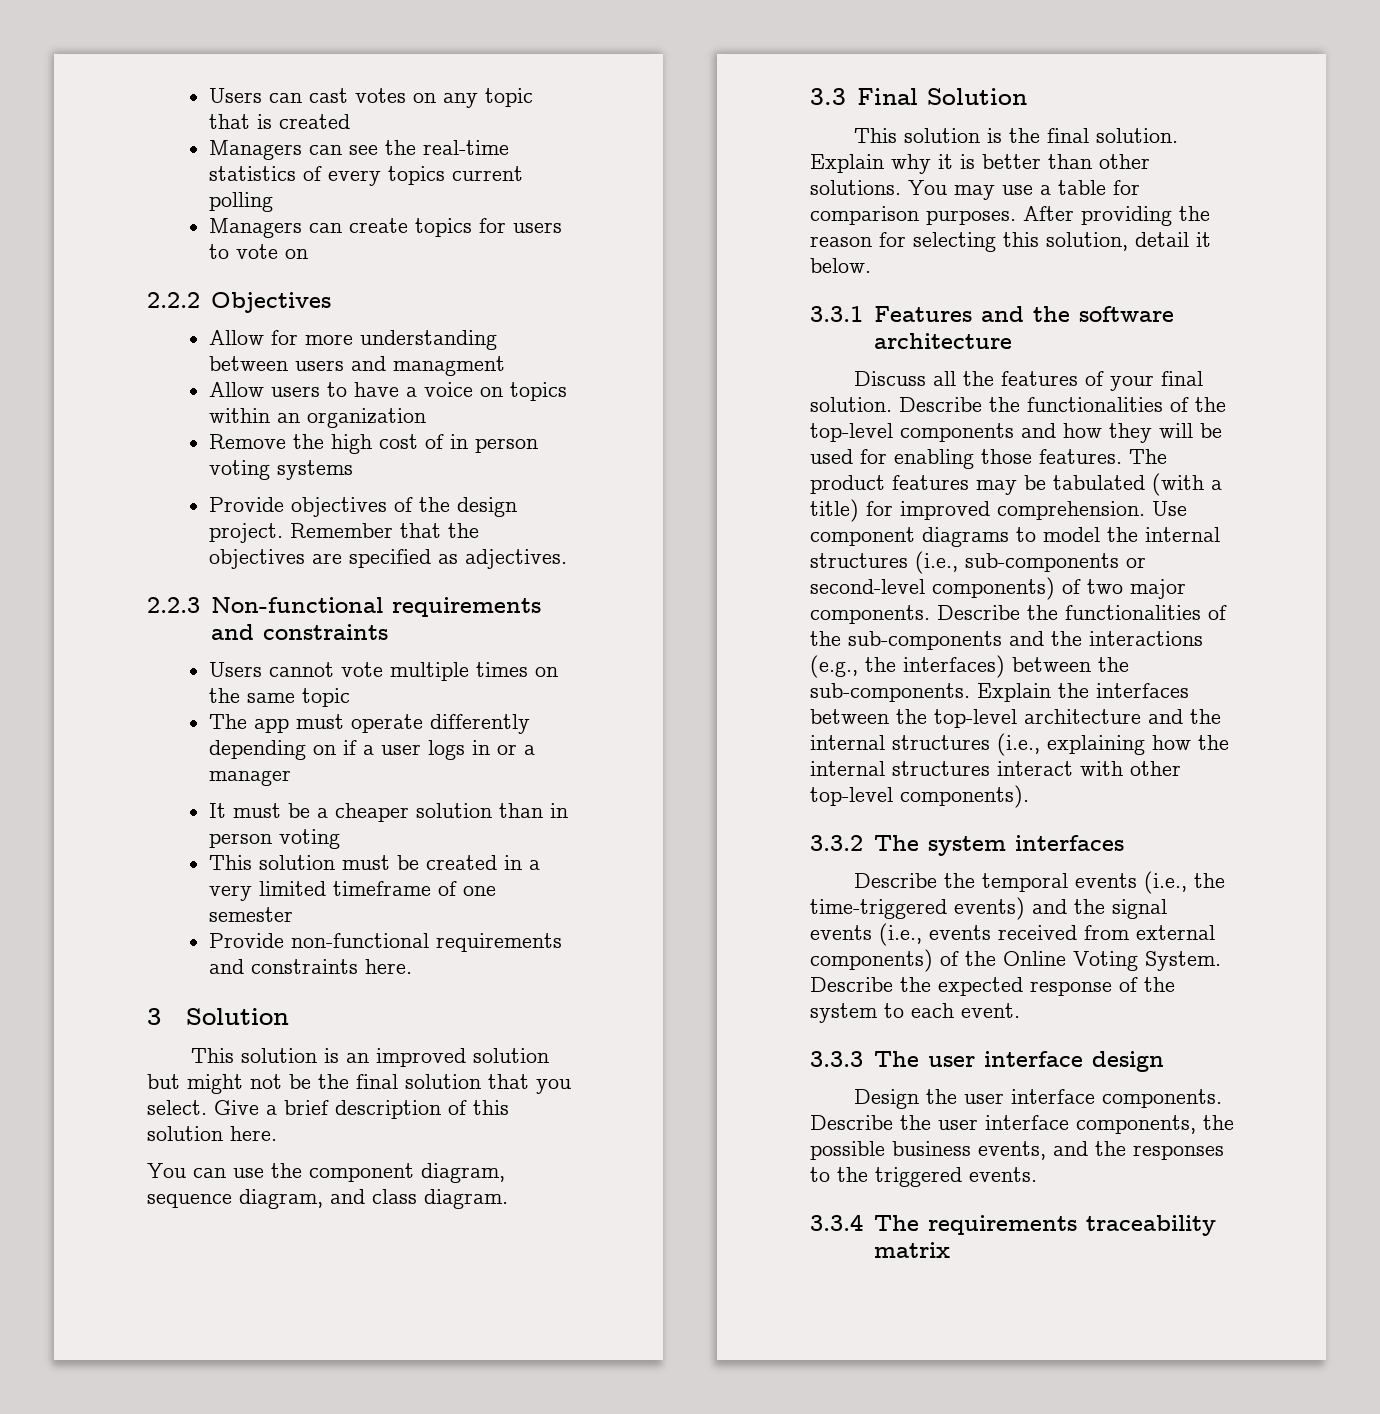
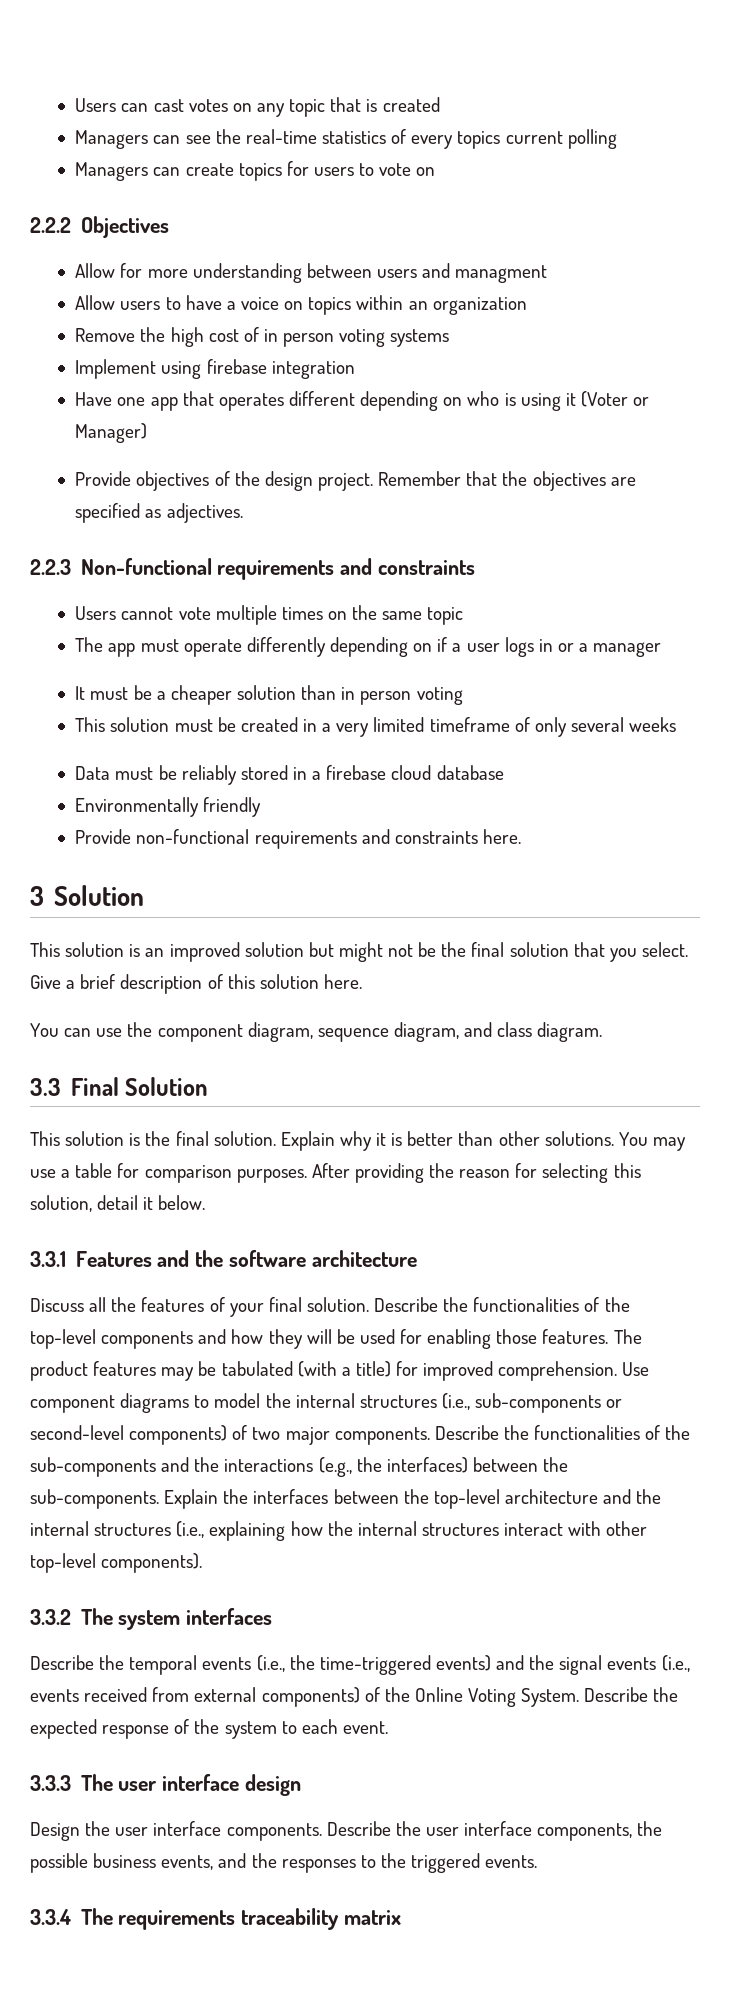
(354, 470) none -> [75,359,355,379] [75,391,650,411] [75,423,148,443] // Implement using firebase integration // Have one app that operates different depending on who is using it (Voter or Manager)
[463,886,497,896] [209,907,294,922] one semester -> [534,717,677,737] [75,765,504,785] [75,797,262,817] only several weeks // Data must be reliably stored in a firebase cloud database // Environmentally friendly

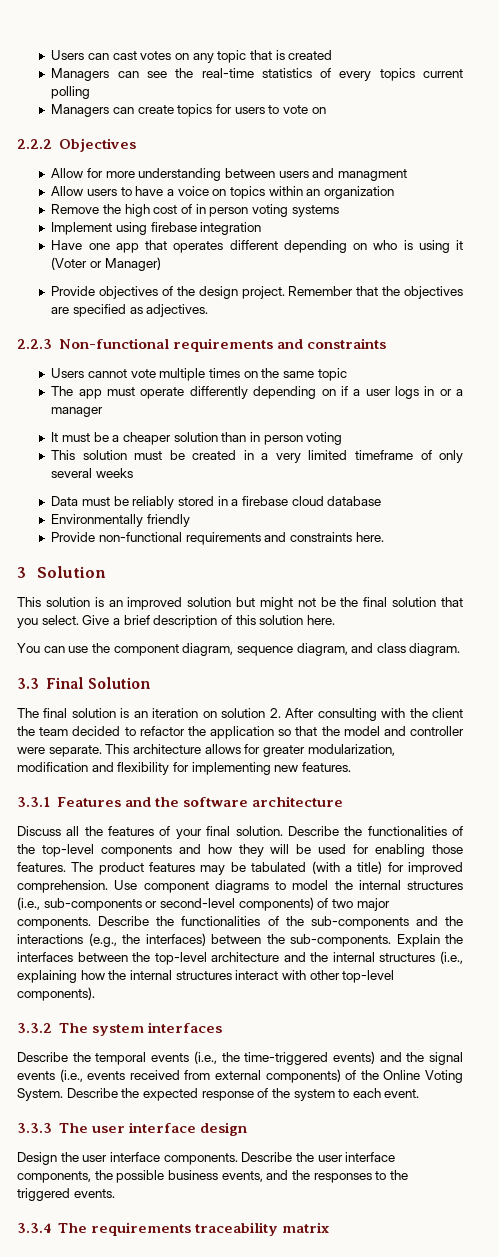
[30,1131,686,1151] [30,1163,641,1183] [30,1195,206,1212] This solution is the final solution. Explain why it is better than other solutions. You may use a table for comparison purposes. After providing the reason for selecting this solution, detail it below. -> [17,708,463,721] [17,726,465,739] [17,744,395,757] [17,762,351,775] The final solution is an iteration on solution 2. After consulting with the client the team decided to refactor the application so that the model and controller were separate. This architecture allows for greater modularization, modification and flexibility for implementing new features.

